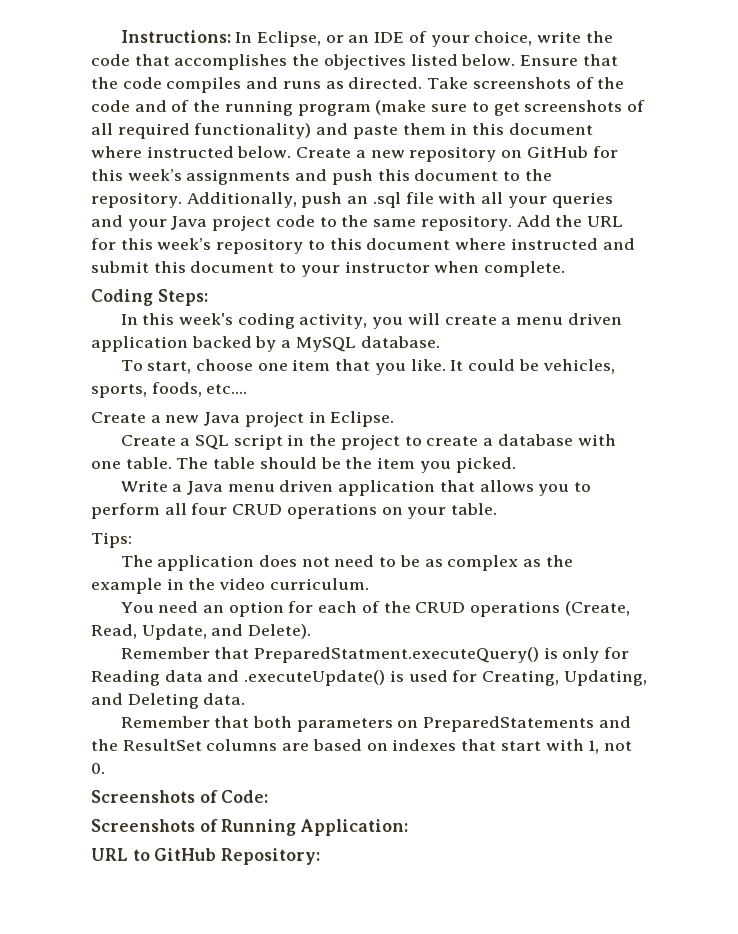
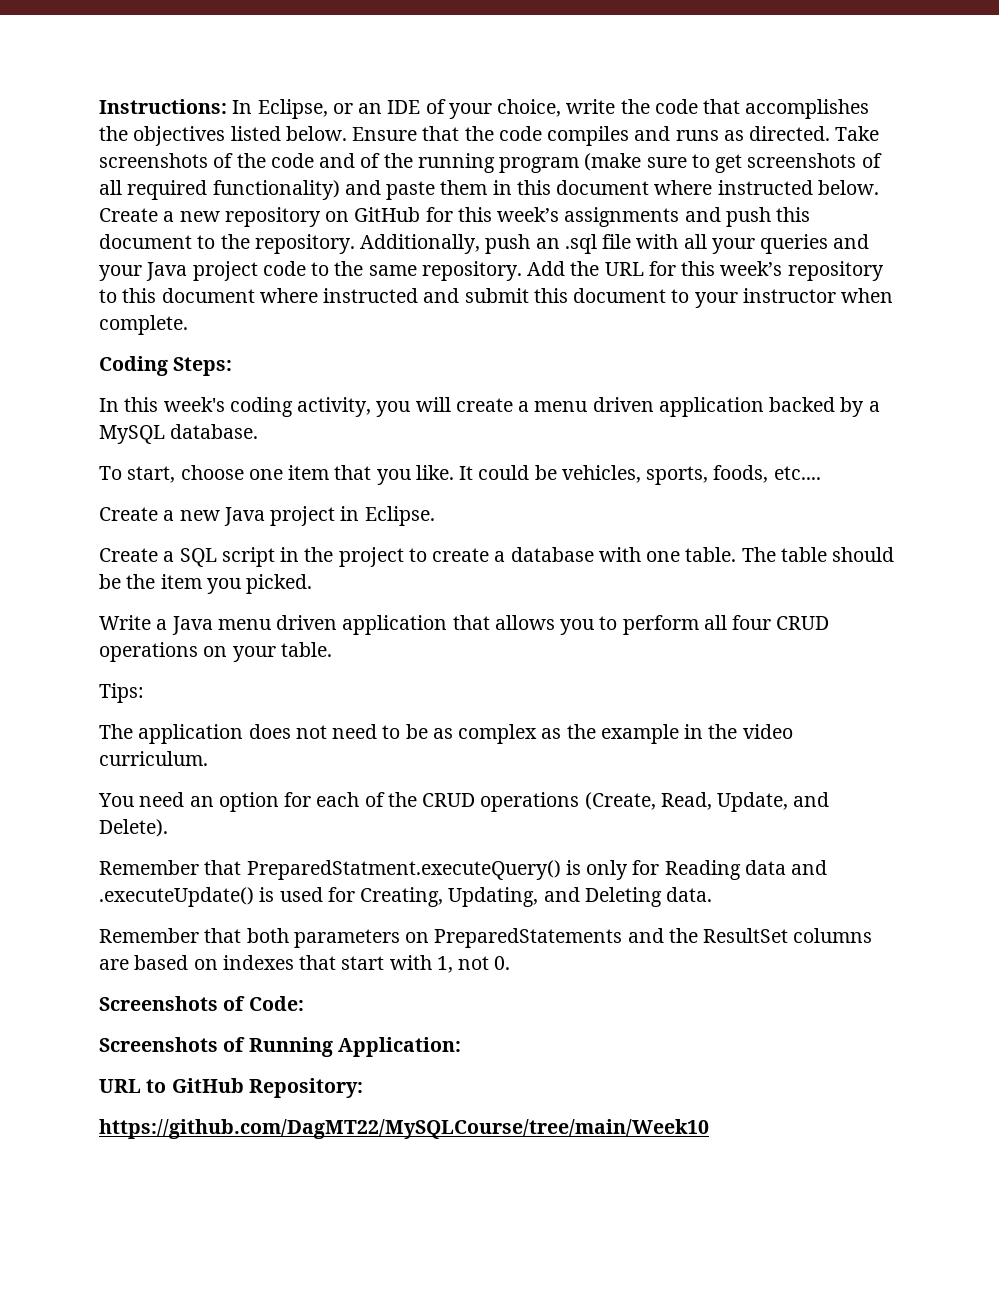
(321, 856) none -> [99,1119,709,1139] // https://github.com/DagMT22/MySQLCourse/tree/main/Week10

